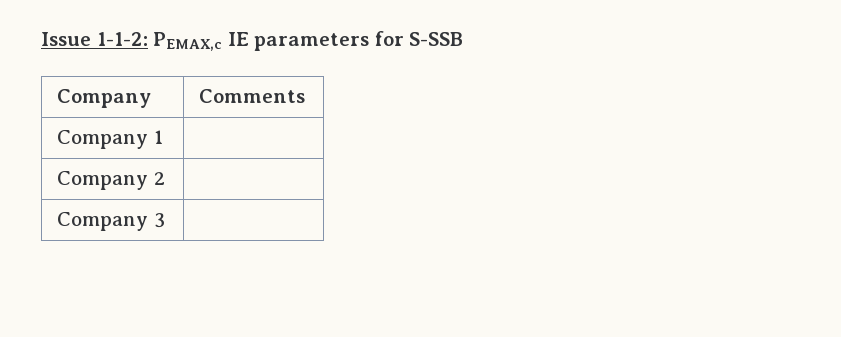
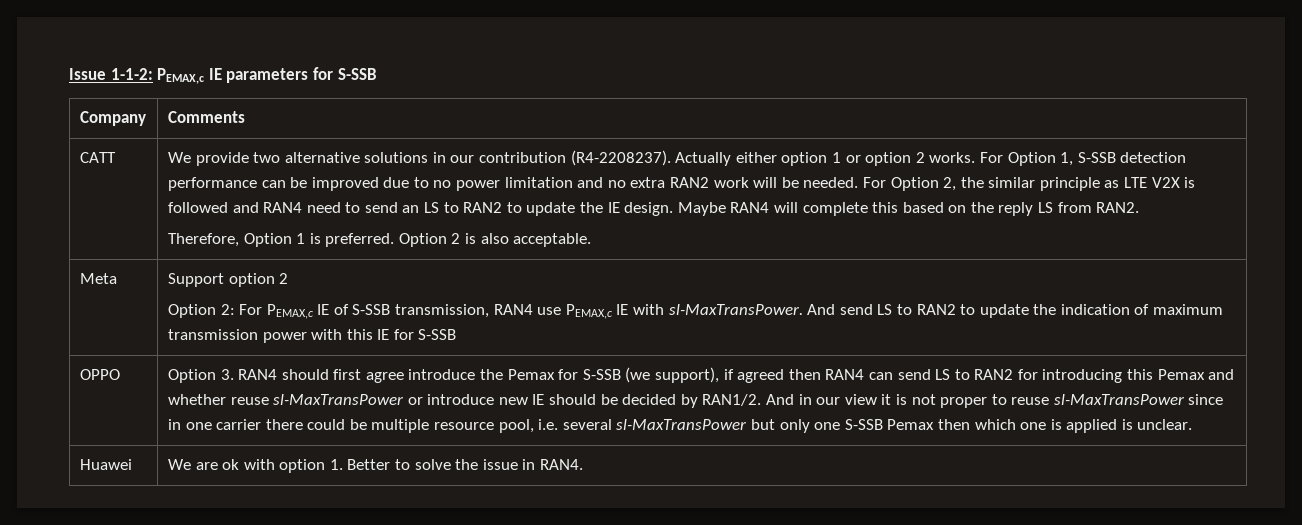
[57,130,163,149] [57,171,165,190] [57,212,165,231] Company 1 | // Company 2 | // Company 3 | -> [79,152,116,163] [167,150,1187,166] [167,177,1196,191] [167,202,1140,216] [167,233,592,247] [79,273,117,284] [167,273,289,287] [167,304,1224,319] [167,329,457,343] [79,369,120,380] [167,367,1235,383] [167,394,1224,408] [167,419,1193,433] [79,459,132,470] [167,459,583,473] CATT | We provide two alternative solutions in our contribution (R4-2208237). Actually either option 1 or option 2 works. For Option 1, S-SSB detection performance can be improved due to no power limitation and no extra RAN2 work will be needed. For Option 2, the similar principle as LTE V2X is followed and RAN4 need to send an LS to RAN2 to update the IE design. Maybe RAN4 will complete this based on the reply LS from RAN2. // Therefore, Option 1 is preferred. Option 2 is also acceptable. // Meta | Support option 2 // Option 2: For PEMAX,c IE of S-SSB transmission, RAN4 use PEMAX,c IE with sl-MaxTransPower. And send LS to RAN2 to update the indication of maximum transmission power with this IE for S-SSB // OPPO | Option 3. RAN4 should first agree introduce the Pemax for S-SSB (we support), if agreed then RAN4 can send LS to RAN2 for introducing this Pemax and whether reuse sl-MaxTransPower or introduce new IE should be decided by RAN1/2. And in our view it is not proper to reuse sl-MaxTransPower since in one carrier there could be multiple resource pool, i.e. several sl-MaxTransPower but only one S-SSB Pemax then which one is applied is unclear. // Huawei | We are ok with option 1. Better to solve the issue in RAN4.

